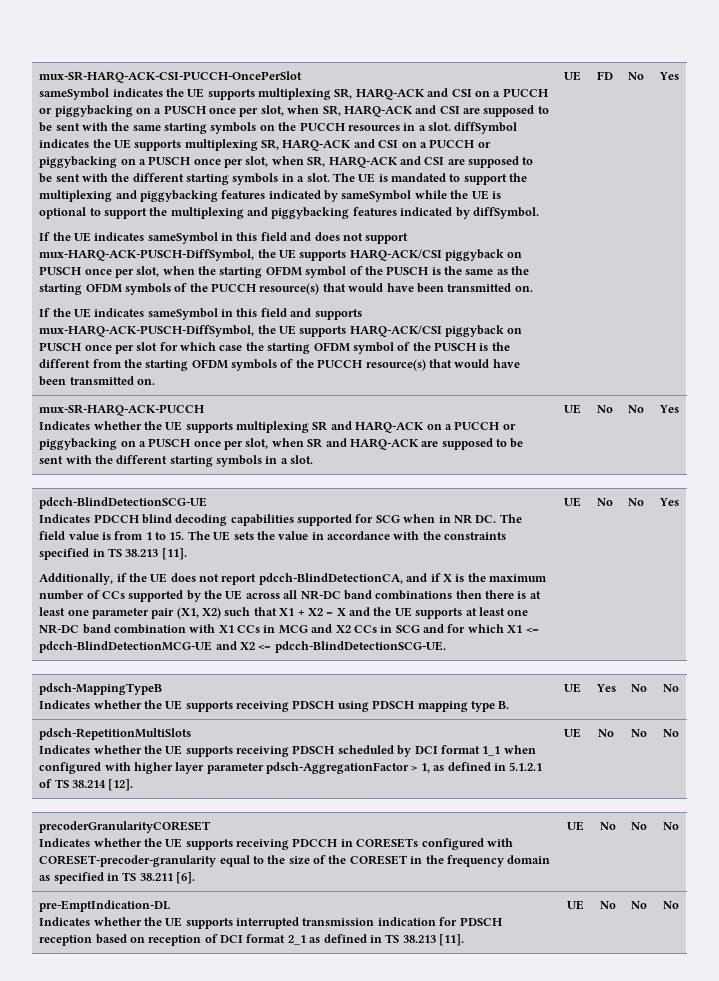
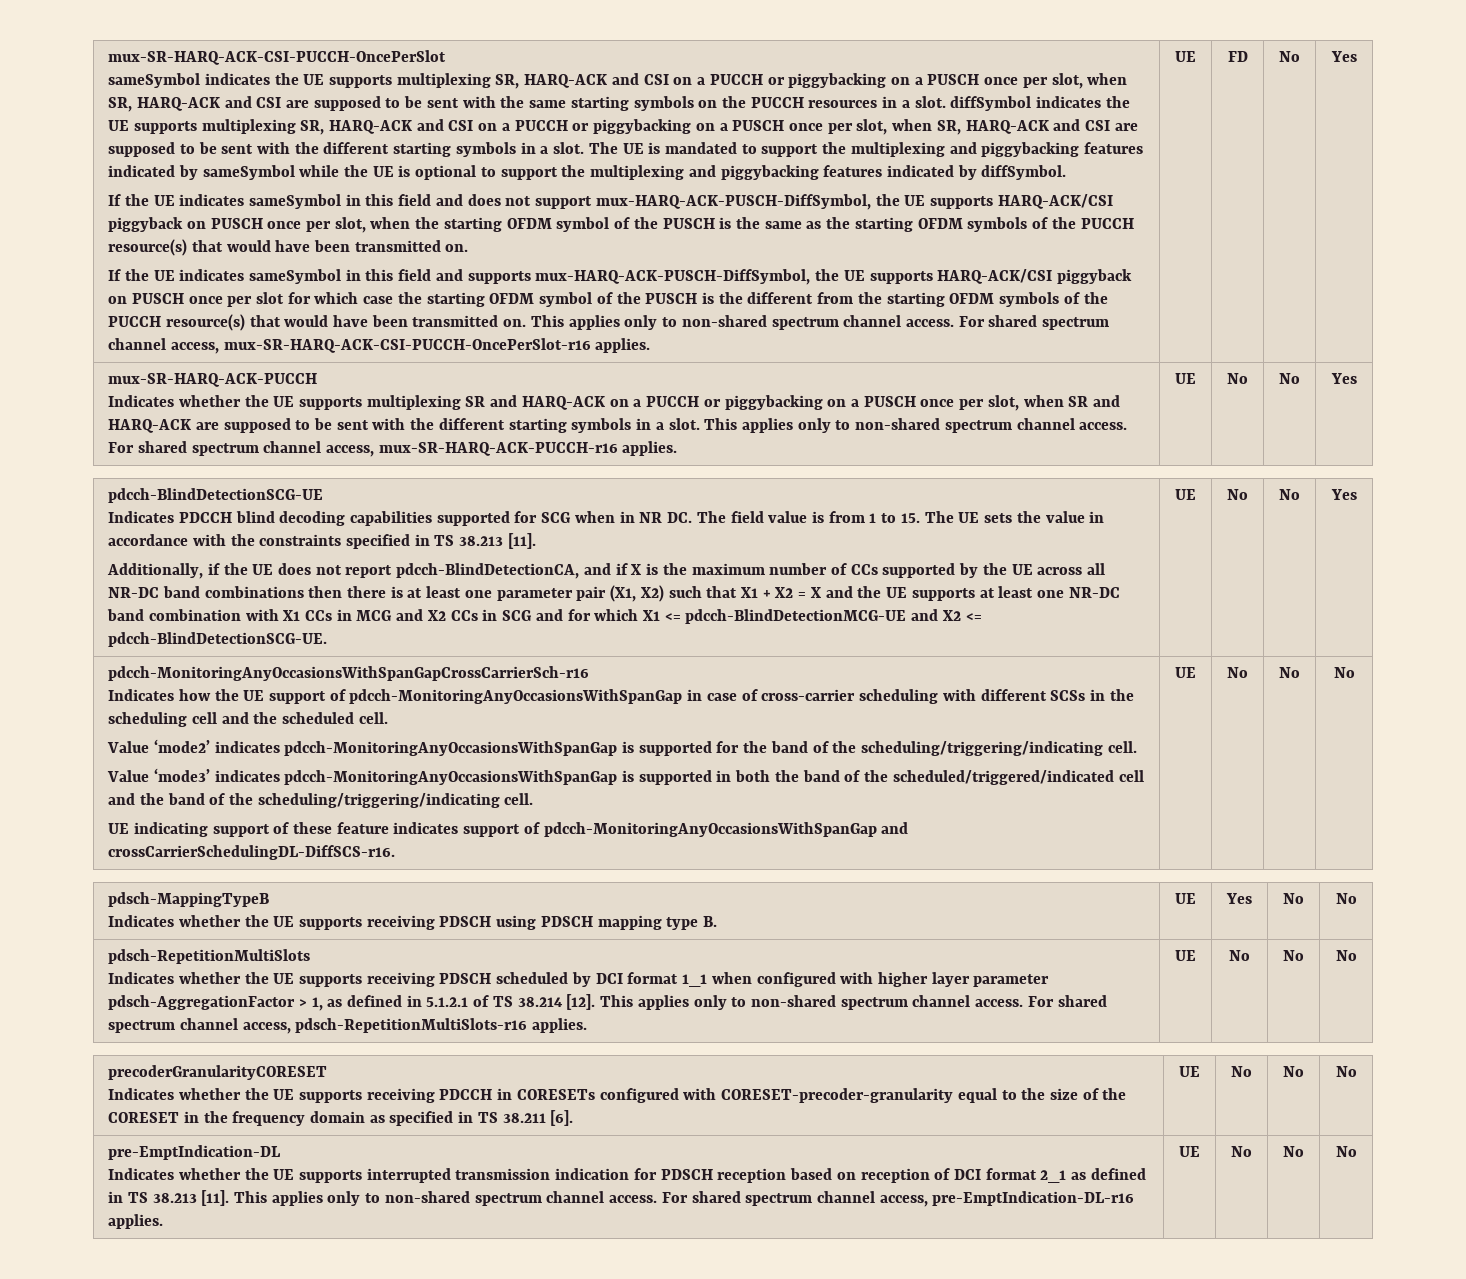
(155, 382) none -> [530,315,1110,330] [108,338,651,354] This applies only to non-shared spectrum channel access. For shared spectrum channel access, mux-SR-HARQ-ACK-CSI-PUCCH-OncePerSlot-r16 applies.
(314, 459) none -> [704,418,1128,433] [108,441,678,457] This applies only to non-shared spectrum channel access. For shared spectrum channel access, mux-SR-HARQ-ACK-PUCCH-r16 applies.
(679, 502) none -> [108,666,590,681] [108,689,1134,704] [108,712,388,727] [107,739,1137,756] [107,768,1144,785] [108,793,534,808] [108,822,909,837] [108,845,396,860] [1175,667,1196,678] [1227,667,1248,678] [1279,667,1300,678] [1333,667,1355,678] // pdcch-MonitoringAnyOccasionsWithSpanGapCrossCarrierSch-r16 // Indicates how the UE support of pdcch-MonitoringAnyOccasionsWithSpanGap in case of cross-carrier scheduling with different SCSs in the scheduling cell and the scheduled cell. // Value ‘mode2’ indicates pdcch-MonitoringAnyOccasionsWithSpanGap is supported for the band of the scheduling/triggering/indicating cell. // Value ‘mode3’ indicates pdcch-MonitoringAnyOccasionsWithSpanGap is supported in both the band of the scheduled/triggered/indicated cell and the band of the scheduling/triggering/indicating cell. // UE indicating support of these feature indicates support of pdcch-MonitoringAnyOccasionsWithSpanGap and crossCarrierSchedulingDL-DiffSCS-r16. | UE | No | No | No
(134, 785) none -> [600,995,1107,1010] [108,1018,588,1034] This applies only to non-shared spectrum channel access. For shared spectrum channel access, pdsch-RepetitionMultiSlots-r16 applies.
(465, 940) none -> [234,1191,1135,1207] [108,1214,164,1229] This applies only to non-shared spectrum channel access. For shared spectrum channel access, pre-EmptIndication-DL-r16 applies.

